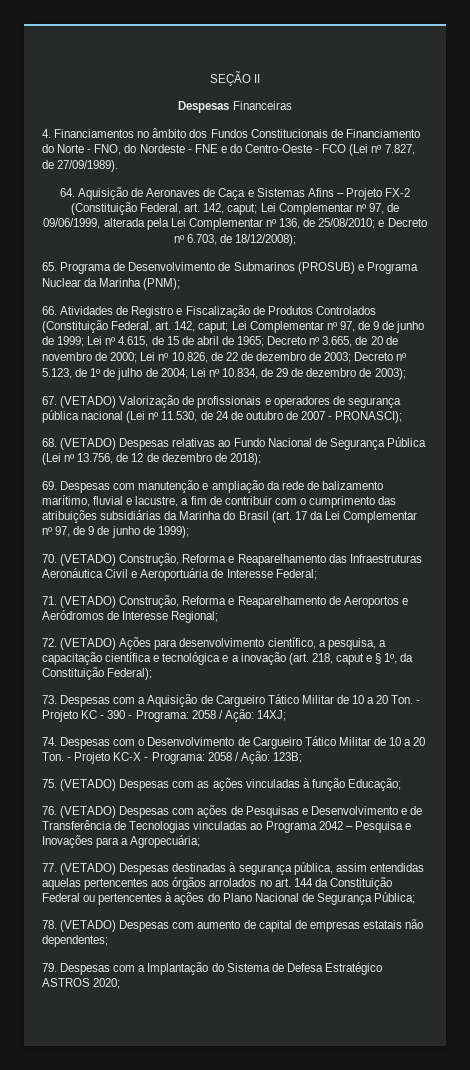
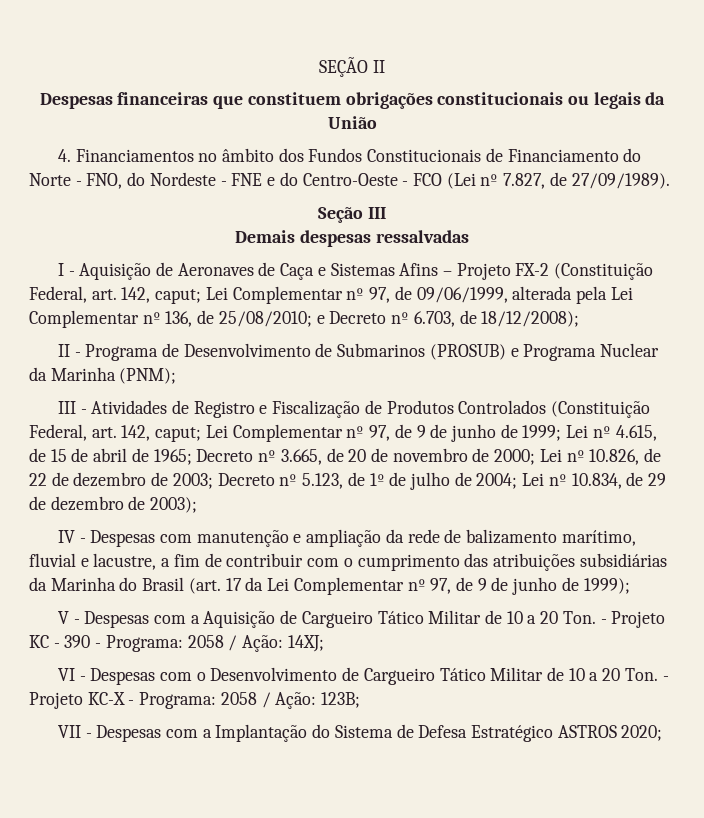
[232,101,292,110] Financeiras -> [117,92,666,109] [327,116,377,129] financeiras que constituem obrigações constitucionais ou legais da União
[59,188,75,197] 64. -> [318,207,386,223] [235,230,469,247] [57,263,75,276] Seção III // Demais despesas ressalvadas // I -
[42,262,57,271] 65. -> [57,344,81,357] II -
[42,306,57,315] 66. -> [57,401,87,414] III -
[42,395,401,408] [42,410,403,423] [42,437,426,450] [42,453,261,465] [42,481,57,490] 67. (VETADO) Valorização de profissionais e operadores de segurança pública nacional (Lei nº 11.530, de 24 de outubro de 2007 - PRONASCI); // 68. (VETADO) Despesas relativas ao Fundo Nacional de Segurança Pública (Lei nº 13.756, de 12 de dezembro de 2018); // 69. -> [57,530,86,543] IV -
[42,553,422,566] [42,568,317,581] [42,595,408,608] [42,610,219,623] [42,637,386,650] [42,652,414,665] [42,667,153,680] [42,695,57,704] 70. (VETADO) Construção, Reforma e Reaparelhamento das Infraestruturas Aeronáutica Civil e Aeroportuária de Interesse Federal; // 71. (VETADO) Construção, Reforma e Reaparelhamento de Aeroportos e Aeródromos de Interesse Regional; // 72. (VETADO) Ações para desenvolvimento científico, a pesquisa, a capacitação científica e tecnológica e a inovação (art. 218, caput e § 1º, da Constituição Federal); // 73. -> [57,611,80,624] V -
[42,737,57,746] 74. -> [57,668,86,681] VI -
[42,778,401,791] [42,805,423,818] [42,820,411,833] [42,835,201,848] [42,862,424,875] [42,877,392,890] [42,892,416,905] [42,919,424,932] [42,935,108,947] [42,963,57,972] 75. (VETADO) Despesas com as ações vinculadas à função Educação; // 76. (VETADO) Despesas com ações de Pesquisas e Desenvolvimento e de Transferência de Tecnologias vinculadas ao Programa 2042 – Pesquisa e Inovações para a Agropecuária; // 77. (VETADO) Despesas destinadas à segurança pública, assim entendidas aquelas pertencentes aos órgãos arrolados no art. 144 da Constituição Federal ou pertencentes à ações do Plano Nacional de Segurança Pública; // 78. (VETADO) Despesas com aumento de capital de empresas estatais não dependentes; // 79. -> [57,725,92,738] VII -

